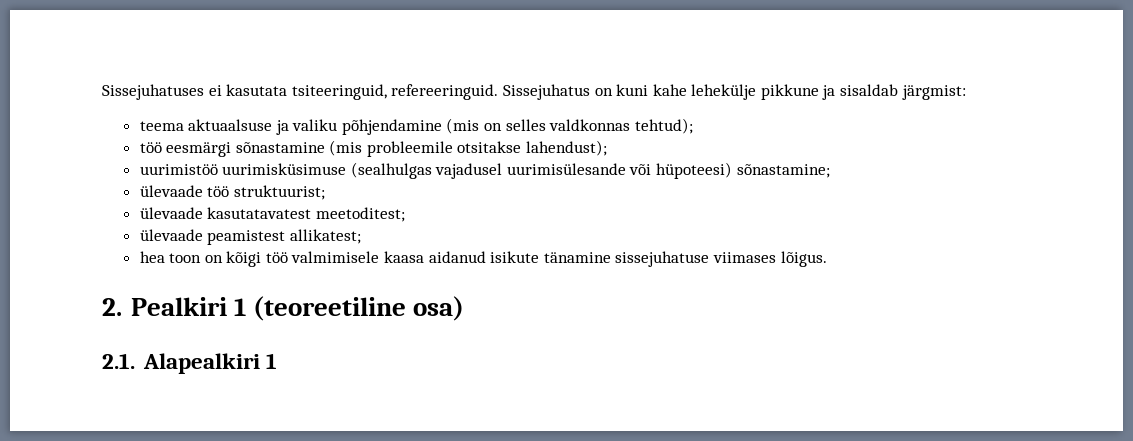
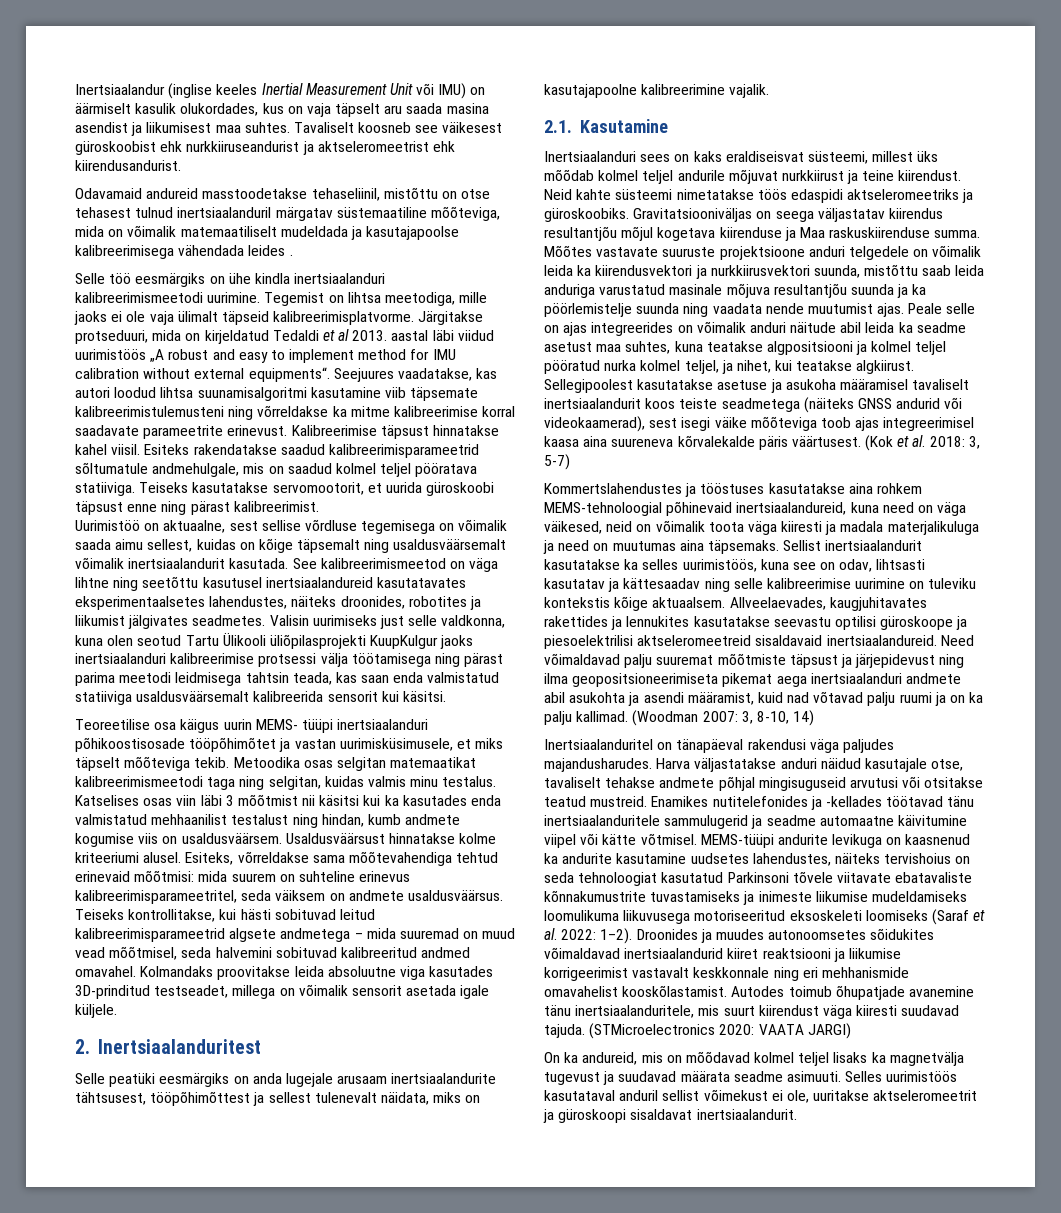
[102,84,966,100] [139,118,693,135] [139,140,608,157] [139,162,830,179] [139,185,325,200] [139,207,405,222] [139,229,361,245] [139,251,827,267] [102,296,464,321] [102,353,277,374] Sissejuhatuses ei kasutata tsiteeringuid, refereeringuid. Sissejuhatus on kuni kahe lehekülje pikkune ja sisaldab järgmist: // teema aktuaalsuse ja valiku põhjendamine (mis on selles valdkonnas tehtud); // töö eesmärgi sõnastamine (mis probleemile otsitakse lahendust); // uurimistöö uurimisküsimuse (sealhulgas vajadusel uurimisülesande või hüpoteesi) sõnastamine; // ülevaade töö struktuurist; // ülevaade kasutatavatest meetoditest; // ülevaade peamistest allikatest; // hea toon on kõigi töö valmimisele kaasa aidanud isikute tänamine sissejuhatuse viimases lõigus. // 2. Pealkiri 1 (teoreetiline osa) // 2.1. Alapealkiri 1 -> [75,83,486,99] [75,103,489,117] [75,122,503,136] [75,141,455,155] [75,160,181,171] [75,187,491,201] [75,206,500,221] [75,225,460,240] [75,245,293,259] [75,273,386,287] [75,292,488,306] [74,311,484,325] [75,329,494,344] [75,349,456,363] [75,367,498,382] [75,387,479,401] [75,405,516,420] [75,425,499,439] [75,444,479,458] [75,462,478,477] [75,482,495,496] [75,501,319,515] [75,519,508,534] [75,538,507,553] [75,557,499,572] [75,576,466,591] [75,596,481,610] [75,615,506,629] [75,632,474,649] [75,653,504,667] [75,672,500,686] [75,691,446,705] [75,719,429,733] [75,737,504,752] [75,756,477,771] [75,776,497,790] [75,794,502,806] [75,814,461,828] [75,833,497,847] [75,851,499,866] [75,870,411,882] [75,890,503,904] [75,909,375,922] [75,928,516,942] [75,946,471,960] [75,966,494,980] [75,984,490,999] [75,1004,117,1018] [75,1039,261,1054] [75,1073,497,1087] [75,1091,481,1106] [544,84,770,98] [544,119,668,133] [544,151,939,164] [544,169,962,184] [544,189,974,203] [544,208,943,222] [544,226,981,241] [544,245,982,260] [544,264,985,279] [544,283,927,298] [544,303,976,317] [544,321,966,336] [544,341,947,355] [544,360,915,374] [544,379,970,393] [544,397,963,413] [544,416,975,432] [544,435,980,451] [544,454,570,470] [544,483,922,497] [544,501,967,516] [544,520,979,535] [543,540,923,554] [544,559,926,572] [544,578,977,592] [544,596,927,611] [544,616,968,630] [544,635,974,649] [544,653,965,668] [544,673,961,687] [544,691,984,706] [544,710,815,726] [544,739,894,753] [544,758,964,772] [544,776,984,791] [544,796,975,810] [544,815,967,829] [544,833,971,848] [544,853,971,866] [544,871,973,886] [544,890,967,905] [544,909,986,925] [544,928,935,944] [544,947,901,962] [544,967,909,981] [544,985,974,1000] [544,1005,960,1019] [544,1023,851,1039] [544,1051,964,1066] [544,1071,958,1085] [544,1089,978,1103] [543,1109,797,1123] Inertsiaalandur (inglise keeles Inertial Measurement Unit või IMU) on äärmiselt kasulik olukordades, kus on vaja täpselt aru saada masina asendist ja liikumisest maa suhtes. Tavaliselt koosneb see väikesest güroskoobist ehk nurkkiiruseandurist ja aktseleromeetrist ehk kiirendusandurist. // Odavamaid andureid masstoodetakse tehaseliinil, mistõttu on otse tehasest tulnud inertsiaalanduril märgatav süstemaatiline mõõteviga, mida on võimalik matemaatiliselt mudeldada ja kasutajapoolse kalibreerimisega vähendada leides . // Selle töö eesmärgiks on ühe kindla inertsiaalanduri kalibreerimismeetodi uurimine. Tegemist on lihtsa meetodiga, mille jaoks ei ole vaja ülimalt täpseid kalibreerimisplatvorme. Järgitakse protseduuri, mida on kirjeldatud Tedaldi et al 2013. aastal läbi viidud uurimistöös „A robust and easy to implement method for IMU calibration without external equipments“. Seejuures vaadatakse, kas autori loodud lihtsa suunamisalgoritmi kasutamine viib täpsemate kalibreerimistulemusteni ning võrreldakse ka mitme kalibreerimise korral saadavate parameetrite erinevust. Kalibreerimise täpsust hinnatakse kahel viisil. Esiteks rakendatakse saadud kalibreerimisparameetrid sõltumatule andmehulgale, mis on saadud kolmel teljel pööratava statiiviga. Teiseks kasutatakse servomootorit, et uurida güroskoobi täpsust enne ning pärast kalibreerimist. // Uurimistöö on aktuaalne, sest sellise võrdluse tegemisega on võimalik saada aimu sellest, kuidas on kõige täpsemalt ning usaldusväärsemalt võimalik inertsiaalandurit kasutada. See kalibreerimismeetod on väga lihtne ning seetõttu kasutusel inertsiaalandureid kasutatavates eksperimentaalsetes lahendustes, näiteks droonides, robotites ja liikumist jälgivates seadmetes. Valisin uurimiseks just selle valdkonna, kuna olen seotud Tartu Ülikooli üliõpilasprojekti KuupKulgur jaoks inertsiaalanduri kalibreerimise protsessi välja töötamisega ning pärast parima meetodi leidmisega tahtsin teada, kas saan enda valmistatud statiiviga usaldusväärsemalt kalibreerida sensorit kui käsitsi. // Teoreetilise osa käigus uurin MEMS- tüüpi inertsiaalanduri põhikoostisosade tööpõhimõtet ja vastan uurimisküsimusele, et miks täpselt mõõteviga tekib. Metoodika osas selgitan matemaatikat kalibreerimismeetodi taga ning selgitan, kuidas valmis minu testalus. Katselises osas viin läbi 3 mõõtmist nii käsitsi kui ka kasutades enda valmistatud mehhaanilist testalust ning hindan, kumb andmete kogumise viis on usaldusväärsem. Usaldusväärsust hinnatakse kolme kriteeriumi alusel. Esiteks, võrreldakse sama mõõtevahendiga tehtud erinevaid mõõtmisi: mida suurem on suhteline erinevus kalibreerimisparameetritel, seda väiksem on andmete usaldusväärsus. Teiseks kontrollitakse, kui hästi sobituvad leitud kalibreerimisparameetrid algsete andmetega – mida suuremad on muud vead mõõtmisel, seda halvemini sobituvad kalibreeritud andmed omavahel. Kolmandaks proovitakse leida absoluutne viga kasutades 3D-prinditud testseadet, millega on võimalik sensorit asetada igale küljele. // 2. Inertsiaalanduritest // Selle peatüki eesmärgiks on anda lugejale arusaam inertsiaalandurite tähtsusest, tööpõhimõttest ja sellest tulenevalt näidata, miks on kasutajapoolne kalibreerimine vajalik. // 2.1. Kasutamine // Inertsiaalanduri sees on kaks eraldiseisvat süsteemi, millest üks mõõdab kolmel teljel andurile mõjuvat nurkkiirust ja teine kiirendust. Neid kahte süsteemi nimetatakse töös edaspidi aktseleromeetriks ja güroskoobiks. Gravitatsiooniväljas on seega väljastatav kiirendus resultantjõu mõjul kogetava kiirenduse ja Maa raskuskiirenduse summa. Mõõtes vastavate suuruste projektsioone anduri telgedele on võimalik leida ka kiirendusvektori ja nurkkiirusvektori suunda, mistõttu saab leida anduriga varustatud masinale mõjuva resultantjõu suunda ja ka pöörlemistelje suunda ning vaadata nende muutumist ajas. Peale selle on ajas integreerides on võimalik anduri näitude abil leida ka seadme asetust maa suhtes, kuna teatakse algpositsiooni ja kolmel teljel pööratud nurka kolmel teljel, ja nihet, kui teatakse algkiirust. Sellegipoolest kasutatakse asetuse ja asukoha määramisel tavaliselt inertsiaalandurit koos teiste seadmetega (näiteks GNSS andurid või videokaamerad), sest isegi väike mõõteviga toob ajas integreerimisel kaasa aina suureneva kõrvalekalde päris väärtusest. (Kok et al. 2018: 3, 5-7) // Kommertslahendustes ja tööstuses kasutatakse aina rohkem MEMS-tehnoloogial põhinevaid inertsiaalandureid, kuna need on väga väikesed, neid on võimalik toota väga kiiresti ja madala materjalikuluga ja need on muutumas aina täpsemaks. Sellist inertsiaalandurit kasutatakse ka selles uurimistöös, kuna see on odav, lihtsasti kasutatav ja kättesaadav ning selle kalibreerimise uurimine on tuleviku kontekstis kõige aktuaalsem. Allveelaevades, kaugjuhitavates rakettides ja lennukites kasutatakse seevastu optilisi güroskoope ja piesoelektrilisi aktseleromeetreid sisaldavaid inertsiaalandureid. Need võimaldavad palju suuremat mõõtmiste täpsust ja järjepidevust ning ilma geopositsioneerimiseta pikemat aega inertsiaalanduri andmete abil asukohta ja asendi määramist, kuid nad võtavad palju ruumi ja on ka palju kallimad. (Woodman 2007: 3, 8-10, 14) // Inertsiaalanduritel on tänapäeval rakendusi väga paljudes majandusharudes. Harva väljastatakse anduri näidud kasutajale otse, tavaliselt tehakse andmete põhjal mingisuguseid arvutusi või otsitakse teatud mustreid. Enamikes nutitelefonides ja -kellades töötavad tänu inertsiaalanduritele sammulugerid ja seadme automaatne käivitumine viipel või kätte võtmisel. MEMS-tüüpi andurite levikuga on kaasnenud ka andurite kasutamine uudsetes lahendustes, näiteks tervishoius on seda tehnoloogiat kasutatud Parkinsoni tõvele viitavate ebatavaliste kõnnakumustrite tuvastamiseks ja inimeste liikumise mudeldamiseks loomulikuma liikuvusega motoriseeritud eksoskeleti loomiseks (Saraf et al. 2022: 1–2). Droonides ja muudes autonoomsetes sõidukites võimaldavad inertsiaalandurid kiiret reaktsiooni ja liikumise korrigeerimist vastavalt keskkonnale ning eri mehhanismide omavahelist kooskõlastamist. Autodes toimub õhupatjade avanemine tänu inertsiaalanduritele, mis suurt kiirendust väga kiiresti suudavad tajuda. (STMicroelectronics 2020: VAATA JARGI) // On ka andureid, mis on mõõdavad kolmel teljel lisaks ka magnetvälja tugevust ja suudavad määrata seadme asimuuti. Selles uurimistöös kasutataval anduril sellist võimekust ei ole, uuritakse aktseleromeetrit ja güroskoopi sisaldavat inertsiaalandurit.

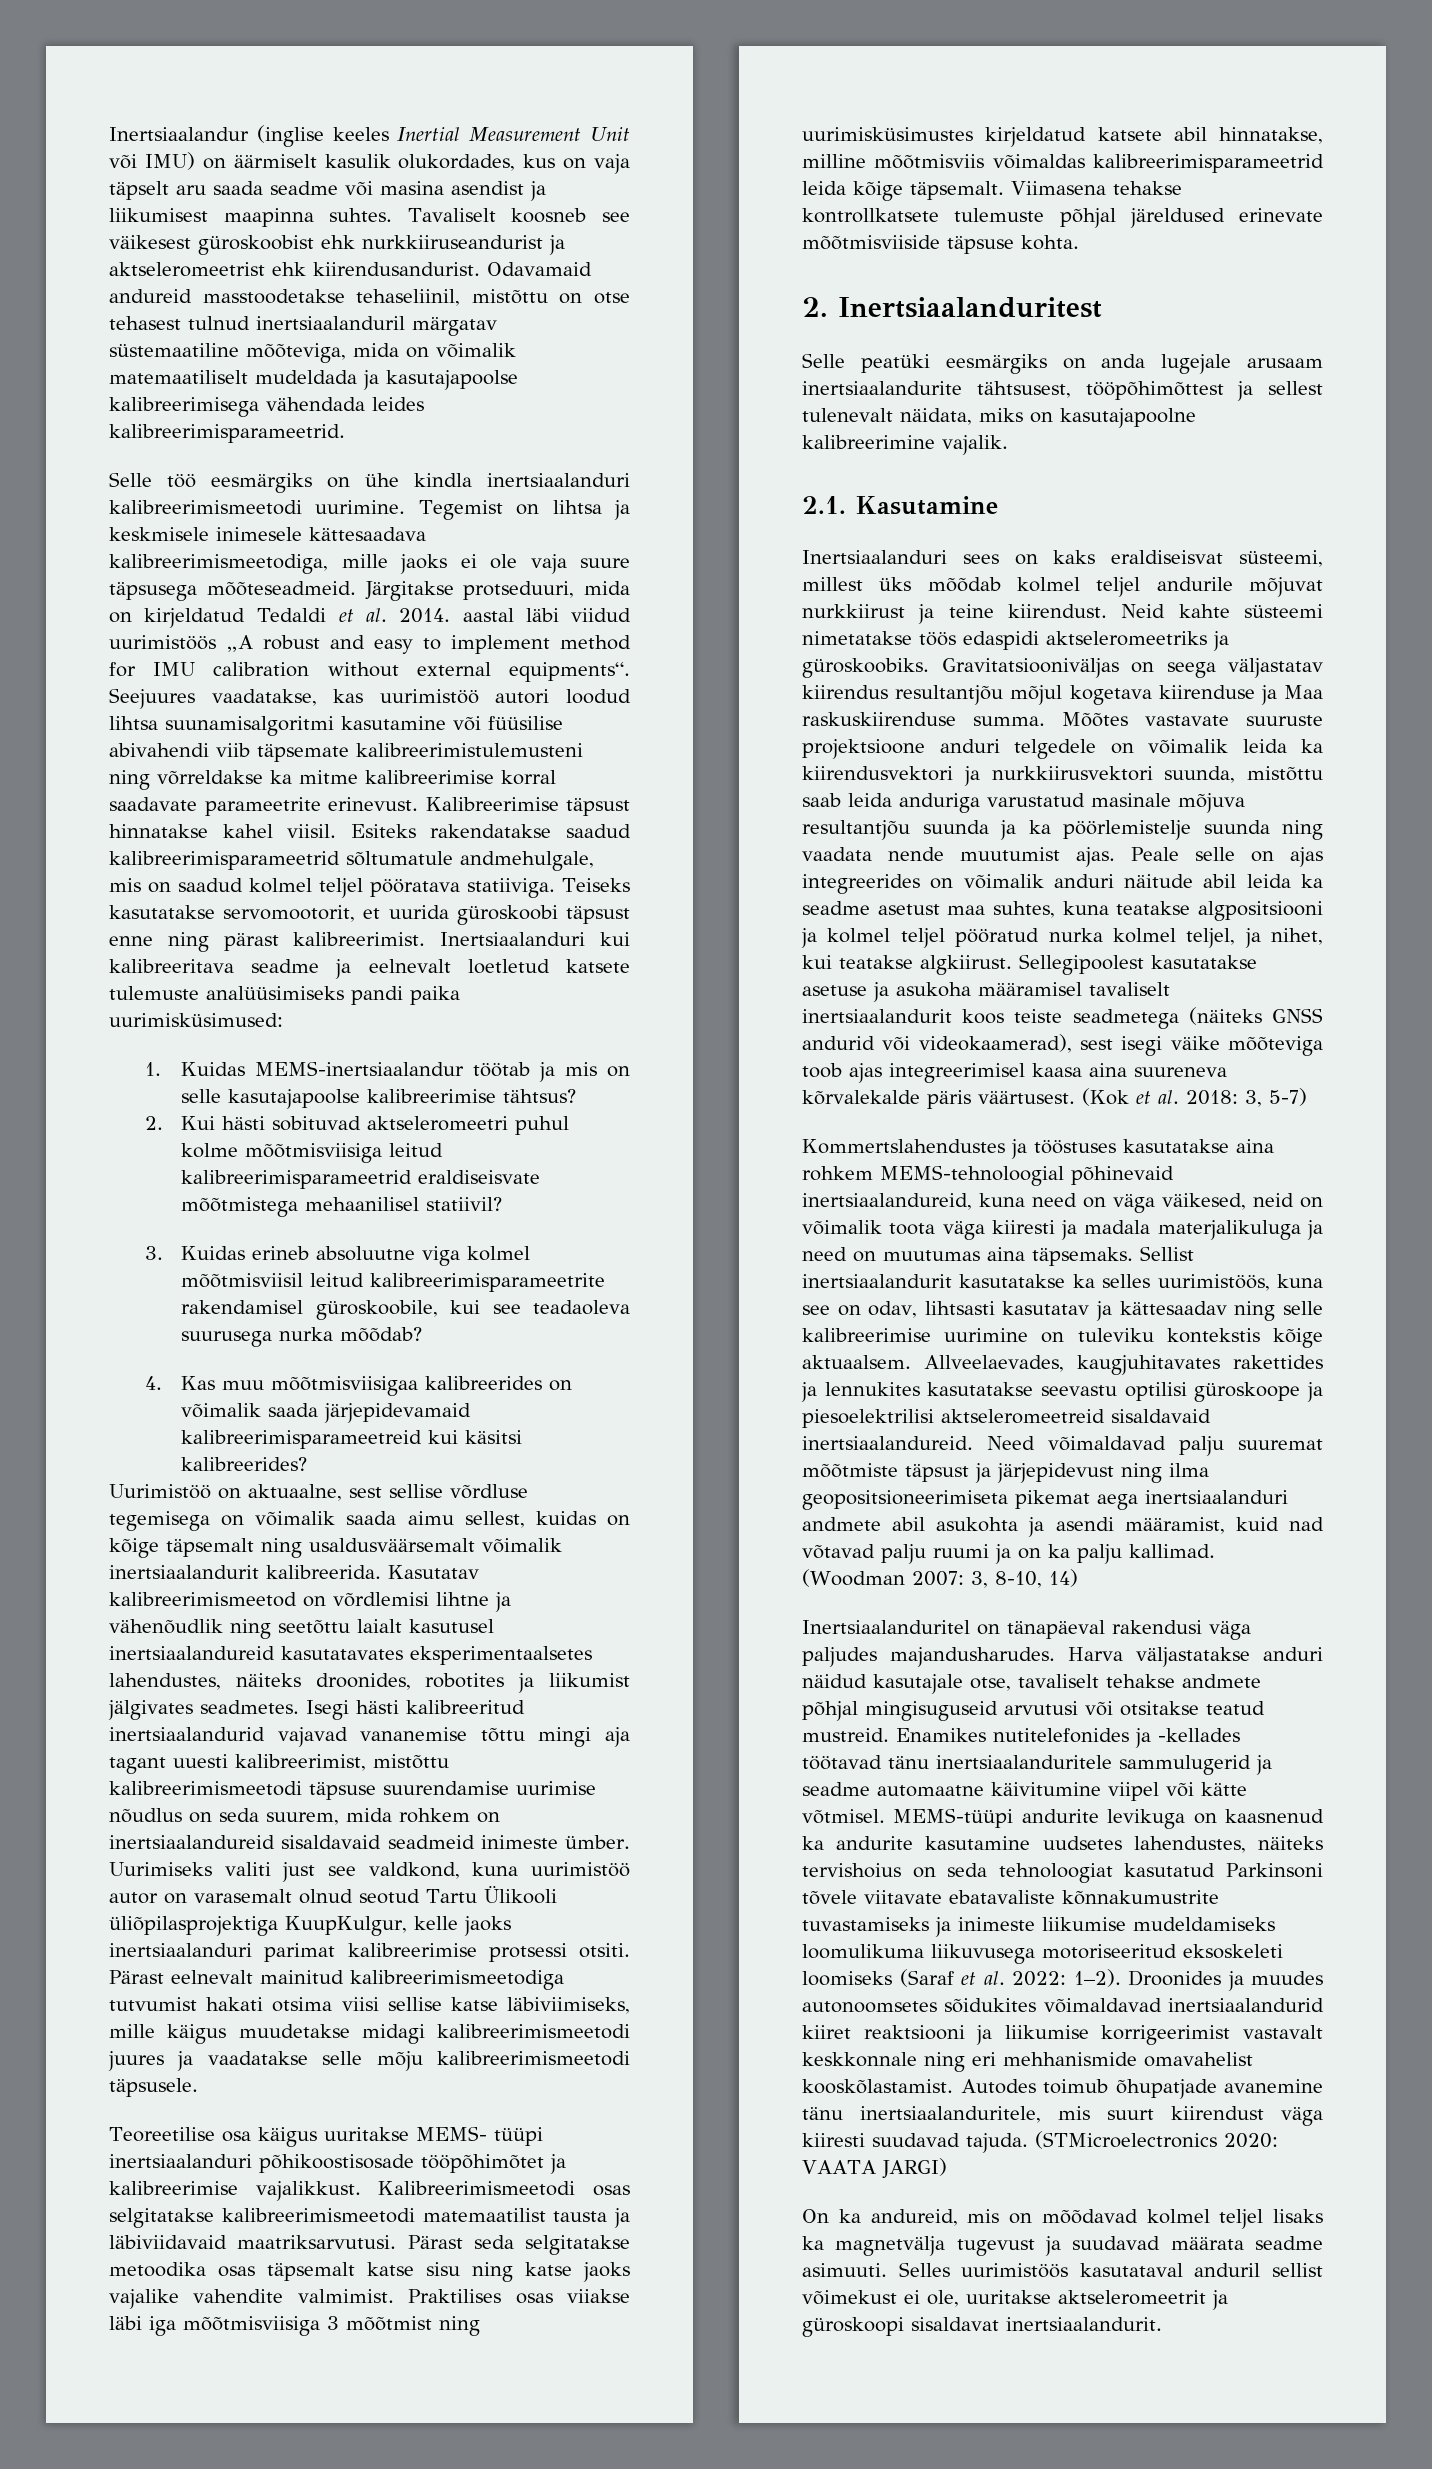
(443, 108) none -> [270,181,373,196] seadme või
[215,125,241,133] maa -> [223,208,314,227] maapinna
(181, 165) // -> (480, 269) none
[289,254,293,256] . -> [109,424,345,443] kalibreerimisparameetrid.
[384,292,455,306] meetodiga, -> [614,500,630,520] [109,527,426,541] [109,554,328,574] ja keskmisele inimesele kättesaadava kalibreerimismeetodiga,
[177,311,415,325] ülimalt täpseid kalibreerimisplatvorme. -> [580,558,630,568] [109,581,356,601] suure täpsusega mõõteseadmeid.
[338,329,388,341] al 2013. -> [365,608,451,623] al. 2014.
(498, 373) none -> [379,689,479,704] uurimistöö
(381, 392) none -> [453,716,563,731] [109,743,209,757] või füüsilise abivahendi
(319, 506) none -> [440,932,630,946] [109,959,630,979] [109,986,460,1005] [109,1013,283,1027] [145,1061,630,1082] [181,1089,577,1109] [145,1116,570,1135] [181,1143,444,1163] [181,1170,541,1189] [181,1197,503,1217] [145,1246,531,1266] [181,1273,606,1292] [181,1300,630,1320] [181,1327,423,1347] [145,1376,573,1396] [181,1403,472,1423] [181,1430,523,1449] [181,1457,308,1471] Inertsiaalanduri kui kalibreeritava seadme ja eelnevalt loetletud katsete tulemuste analüüsimiseks pandi paika uurimisküsimused: // 1. Kuidas MEMS-inertsiaalandur töötab ja mis on selle kasutajapoolse kalibreerimise tähtsus? // 2. Kui hästi sobituvad aktseleromeetri puhul kolme mõõtmisviisiga leitud kalibreerimisparameetrid eraldiseisvate mõõtmistega mehaanilisel statiivil? // 3. Kuidas erineb absoluutne viga kolmel mõõtmisviisil leitud kalibreerimisparameetrite rakendamisel güroskoobile, kui see teadaoleva suurusega nurka mõõdab? // 4. Kas muu mõõtmisviisigaa kalibreerides on võimalik saada järjepidevamaid kalibreerimisparameetreid kui käsitsi kalibreerides?
[229,558,499,572] [75,577,109,588] kasutada. See kalibreerimismeetod on väga lihtne -> [266,1565,479,1579] [109,1592,511,1612] [109,1619,223,1634] kalibreerida. Kasutatav kalibreerimismeetod on võrdlemisi lihtne ja vähenõudlik
(199, 582) none -> [357,1619,402,1633] laialt
[269,615,506,629] [75,632,439,649] Valisin uurimiseks just selle valdkonna, kuna olen seotud Tartu Ülikooli üliõpilasprojekti KuupKulgur -> [306,1700,525,1720] [109,1727,630,1747] [109,1754,449,1774] [109,1781,596,1800] [109,1808,500,1825] [109,1835,631,1849] [109,1862,630,1882] [109,1886,557,1904] [109,1916,458,1936] Isegi hästi kalibreeritud inertsiaalandurid vajavad vananemise tõttu mingi aja tagant uuesti kalibreerimist, mistõttu kalibreerimismeetodi täpsuse suurendamise uurimise nõudlus on seda suurem, mida rohkem on inertsiaalandureid sisaldavaid seadmeid inimeste ümber. Uurimiseks valiti just see valdkond, kuna uurimistöö autor on varasemalt olnud seotud Tartu Ülikooli üliõpilasprojektiga KuupKulgur, kelle
(166, 658) none -> [264,1943,336,1962] parimat
[320,653,504,667] [75,672,500,686] [75,691,446,705] välja töötamisega ning pärast parima meetodi leidmisega tahtsin teada, kas saan enda valmistatud statiiviga usaldusväärsemalt kalibreerida sensorit kui käsitsi. -> [579,1943,630,1958] [109,1970,564,1990] [109,1997,630,2014] [109,2024,630,2044] [108,2051,630,2071] [109,2078,198,2097] otsiti. Pärast eelnevalt mainitud kalibreerimismeetodiga tutvumist hakati otsima viisi sellise katse läbiviimiseks, mille käigus muudetakse midagi kalibreerimismeetodi juures ja vaadatakse selle mõju kalibreerimismeetodi täpsusele.
[223,719,252,730] uurin -> [323,2127,409,2141] uuritakse
[294,738,504,751] [75,756,477,771] [75,776,497,790] [75,794,502,806] [75,814,461,828] [75,833,497,847] [75,851,499,866] [75,870,411,882] [75,890,503,904] [75,909,375,922] [75,928,516,942] [75,946,471,960] [75,966,494,980] [75,984,490,999] [75,1004,117,1018] vastan uurimisküsimusele, et miks täpselt mõõteviga tekib. Metoodika osas selgitan matemaatikat kalibreerimismeetodi taga ning selgitan, kuidas valmis minu testalus. Katselises osas viin läbi 3 mõõtmist nii käsitsi kui ka kasutades enda valmistatud mehhaanilist testalust ning hindan, kumb andmete kogumise viis on usaldusväärsem. Usaldusväärsust hinnatakse kolme kriteeriumi alusel. Esiteks, võrreldakse sama mõõtevahendiga tehtud erinevaid mõõtmisi: mida suurem on suhteline erinevus kalibreerimisparameetritel, seda väiksem on andmete usaldusväärsus. Teiseks kontrollitakse, kui hästi sobituvad leitud kalibreerimisparameetrid algsete andmetega – mida suuremad on muud vead mõõtmisel, seda halvemini sobituvad kalibreeritud andmed omavahel. Kolmandaks proovitakse leida absoluutne viga kasutades 3D-prinditud testseadet, millega on võimalik sensorit asetada igale küljele. -> [109,2181,630,2201] [109,2208,630,2228] [109,2235,630,2255] [109,2262,630,2282] [109,2289,630,2309] [109,2316,480,2336] [802,127,1323,147] [802,154,1324,173] [802,181,1182,201] [802,208,1323,228] [802,235,1079,254] kalibreerimise vajalikkust. Kalibreerimismeetodi osas selgitatakse kalibreerimismeetodi matemaatilist tausta ja läbiviidavaid maatriksarvutusi. Pärast seda selgitatakse metoodika osas täpsemalt katse sisu ning katse jaoks vajalike vahendite valmimist. Praktilises osas viiakse läbi iga mõõtmisviisiga 3 mõõtmist ning uurimisküsimustes kirjeldatud katsete abil hinnatakse, milline mõõtmisviis võimaldas kalibreerimisparameetrid leida kõige täpsemalt. Viimasena tehakse kontrollkatsete tulemuste põhjal järeldused erinevate mõõtmisviiside täpsuse kohta.

